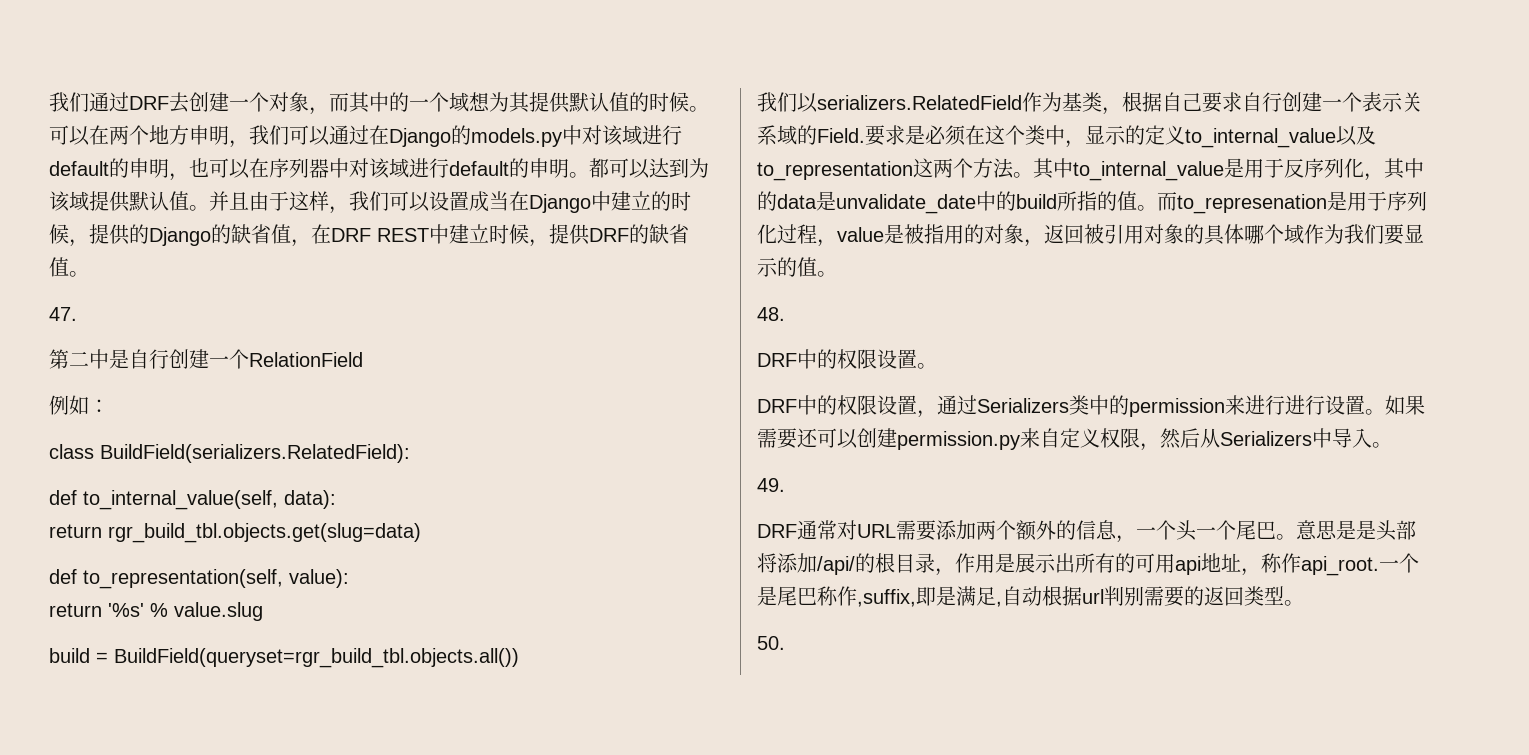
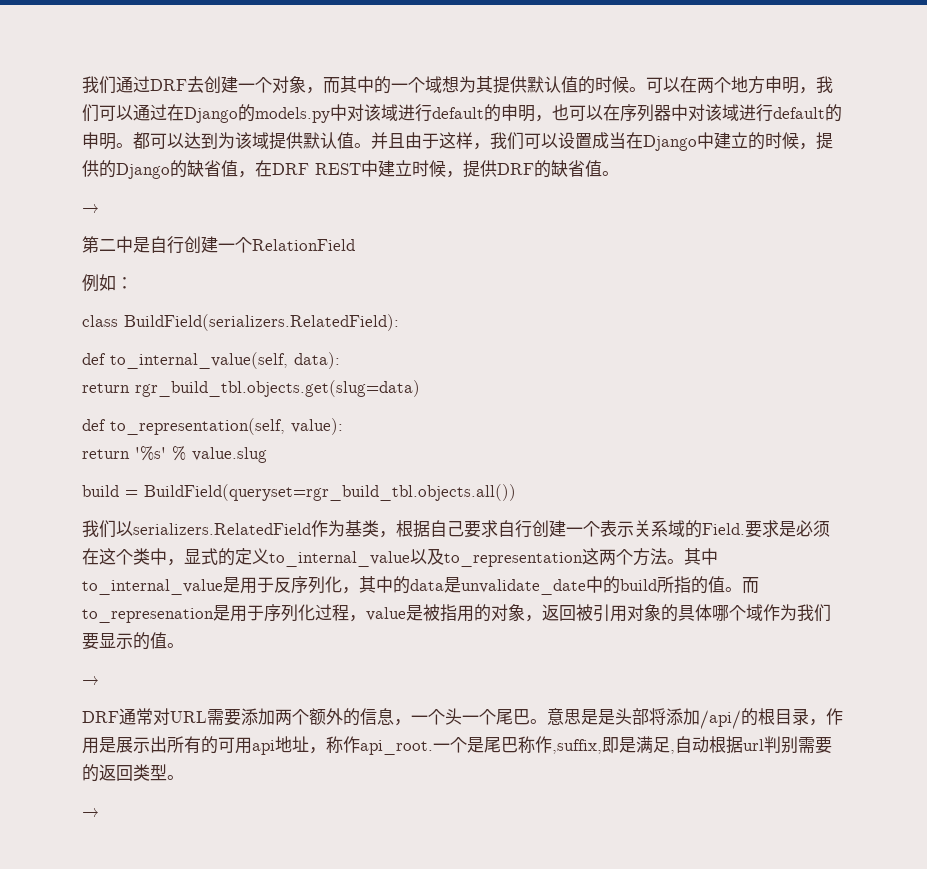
[49,307,77,321] 47. -> [82,204,99,213] →
[1105,126,1126,145] 示 -> [201,548,218,565] 式
[757,307,785,321] [757,349,937,369] [757,395,1425,418] [757,428,1392,451] [757,478,785,492] 48. // DRF中的权限设置。 // DRF中的权限设置，通过Serializers类中的permission来进行进行设置。如果需要还可以创建permission.py来自定义权限，然后从Serializers中导入。 // 49. -> [82,676,99,685] →
[757,636,785,650] 50. -> [82,808,99,817] →

